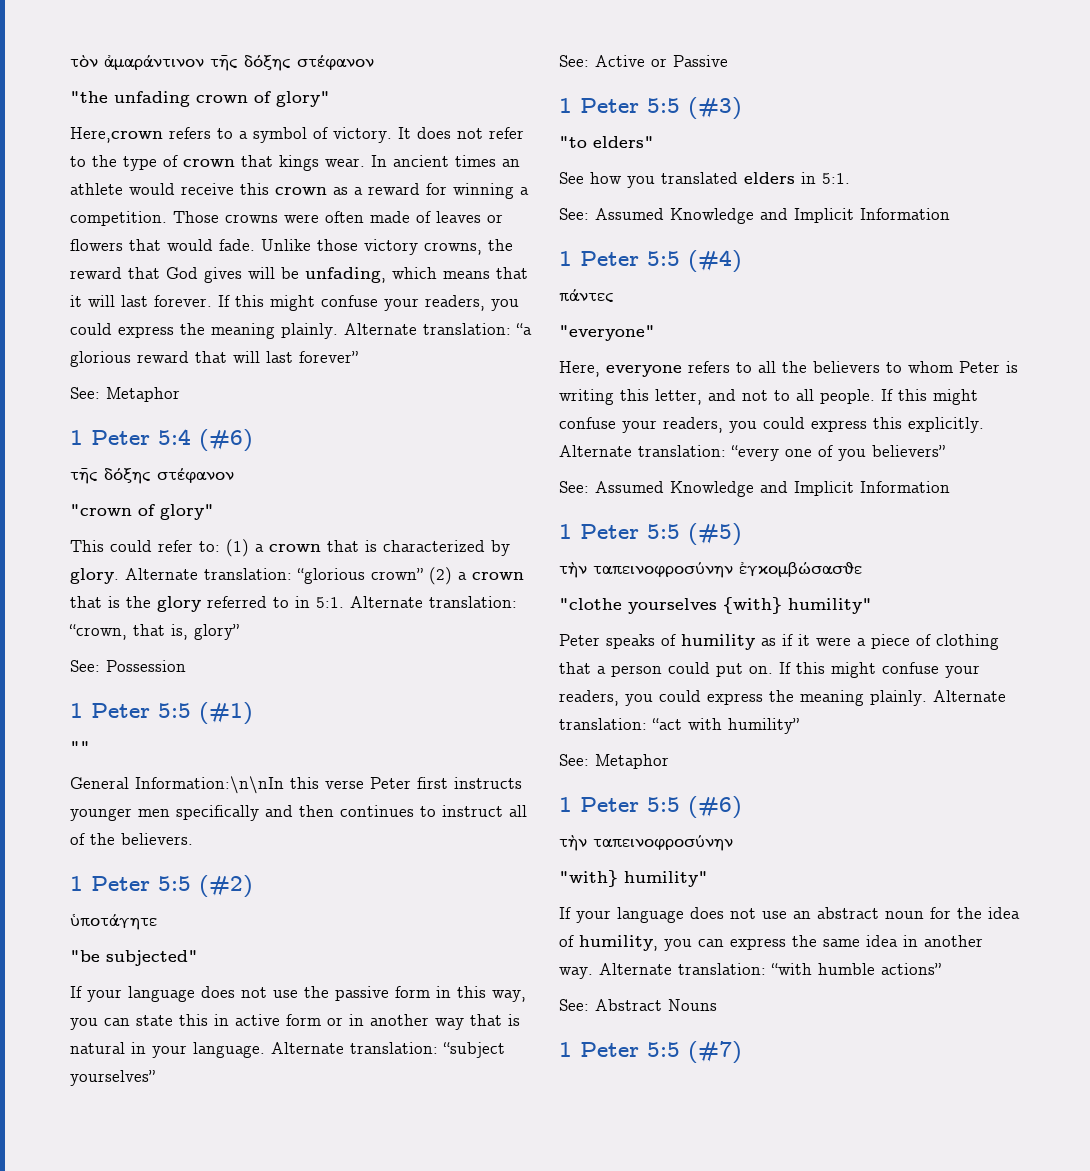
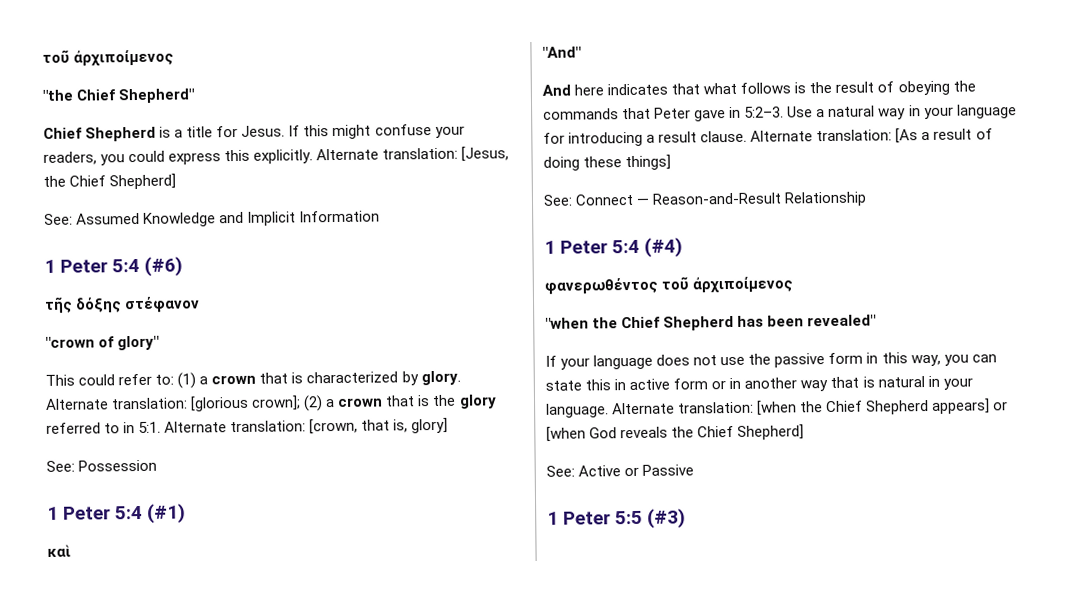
[70,54,374,71] [70,91,330,107] [70,127,524,143] [70,155,520,171] [70,183,529,199] [70,211,503,226] [70,239,513,255] [70,267,528,283] [70,295,519,311] [70,323,532,339] [70,351,358,367] [70,387,180,402] τὸν ἀμαράντινον τῆς δόξης στέφανον // "the unfading crown of glory" // Here,crown refers to a symbol of victory. It does not refer to the type of crown that kings wear. In ancient times an athlete would receive this crown as a reward for winning a competition. Those crowns were often made of leaves or flowers that would fade. Unlike those victory crowns, the reward that God gives will be unfading, which means that it will last forever. If this might confuse your readers, you could express the meaning plainly. Alternate translation: “a glorious reward that will last forever” // See: Metaphor -> [42,49,175,67] [42,88,195,104] [43,124,465,142] [43,146,510,166] [43,173,177,190] [44,210,381,227] τοῦ ἀρχιποίμενος // "the Chief Shepherd" // Chief Shepherd is a title for Jesus. If this might confuse your readers, you could express this explicitly. Alternate translation: [Jesus, the Chief Shepherd] // See: Assumed Knowledge and Implicit Information
[297,568,423,584] “glorious crown” -> [190,395,302,412] [glorious crown];
[69,624,127,640] “crown, -> [309,418,359,435] [crown,
[194,624,239,640] glory” -> [411,417,449,434] glory]
[158,703,191,718] 5:5 -> [115,505,144,520] 5:4
[70,741,90,753] [70,776,522,794] [70,805,527,821] [70,833,193,845] [70,875,253,898] [70,914,157,930] [70,950,198,966] "" // General Information:\n\nIn this verse Peter first instructs younger men specifically and then continues to instruct all of the believers. // 1 Peter 5:5 (#2) // ὑποτάγητε // "be subjected" -> [47,544,71,557] [542,46,581,58] [542,80,976,96] [543,104,1017,122] [543,128,993,147] [543,154,672,171] [543,191,868,207] [544,237,684,258] [544,276,794,295] [545,314,877,331] καὶ // "And" // And here indicates that what follows is the result of obeying the commands that Peter gave in 5:2–3. Use a natural way in your language for introducing a result clause. Alternate translation: [As a result of doing these things] // See: Connect — Reason-and-Result Relationship // 1 Peter 5:4 (#4) // φανερωθέντος τοῦ ἀρχιποίμενος // "when the Chief Shepherd has been revealed"
[443,1042,505,1058] [70,1070,155,1086] “subject yourselves” -> [757,398,1009,416] [546,424,805,442] [when the Chief Shepherd appears] or [when God reveals the Chief Shepherd]
[559,136,654,148] [559,172,850,188] [559,208,950,224] [559,250,742,273] [559,289,614,302] [559,325,655,341] [559,361,1018,377] [559,389,978,405] [559,417,984,433] [559,445,945,461] [559,481,950,497] [559,523,742,546] [559,562,862,578] [559,597,872,614] [559,634,999,650] [559,662,980,678] [559,690,1006,706] [559,718,799,734] [559,754,669,769] [559,796,742,819] [559,835,733,851] [559,870,708,887] [559,907,1020,923] [559,935,983,951] [559,963,941,979] [559,999,717,1011] [559,1041,742,1064] // "to elders" // See how you translated elders in 5:1. // See: Assumed Knowledge and Implicit Information // 1 Peter 5:5 (#4) // πάντες // "everyone" // Here, everyone refers to all the believers to whom Peter is writing this letter, and not to all people. If this might confuse your readers, you could express this explicitly. Alternate translation: “every one of you believers” // See: Assumed Knowledge and Implicit Information // 1 Peter 5:5 (#5) // τὴν ταπεινοφροσύνην ἐγκομβώσασθε // "clothe yourselves {with} humility" // Peter speaks of humility as if it were a piece of clothing that a person could put on. If this might confuse your readers, you could express the meaning plainly. Alternate translation: “act with humility” // See: Metaphor // 1 Peter 5:5 (#6) // τὴν ταπεινοφροσύνην // "with} humility" // If your language does not use an abstract noun for the idea of humility, you can express the same idea in another way. Alternate translation: “with humble actions” // See: Abstract Nouns // 1 Peter 5:5 (#7) -> (687, 518) none

